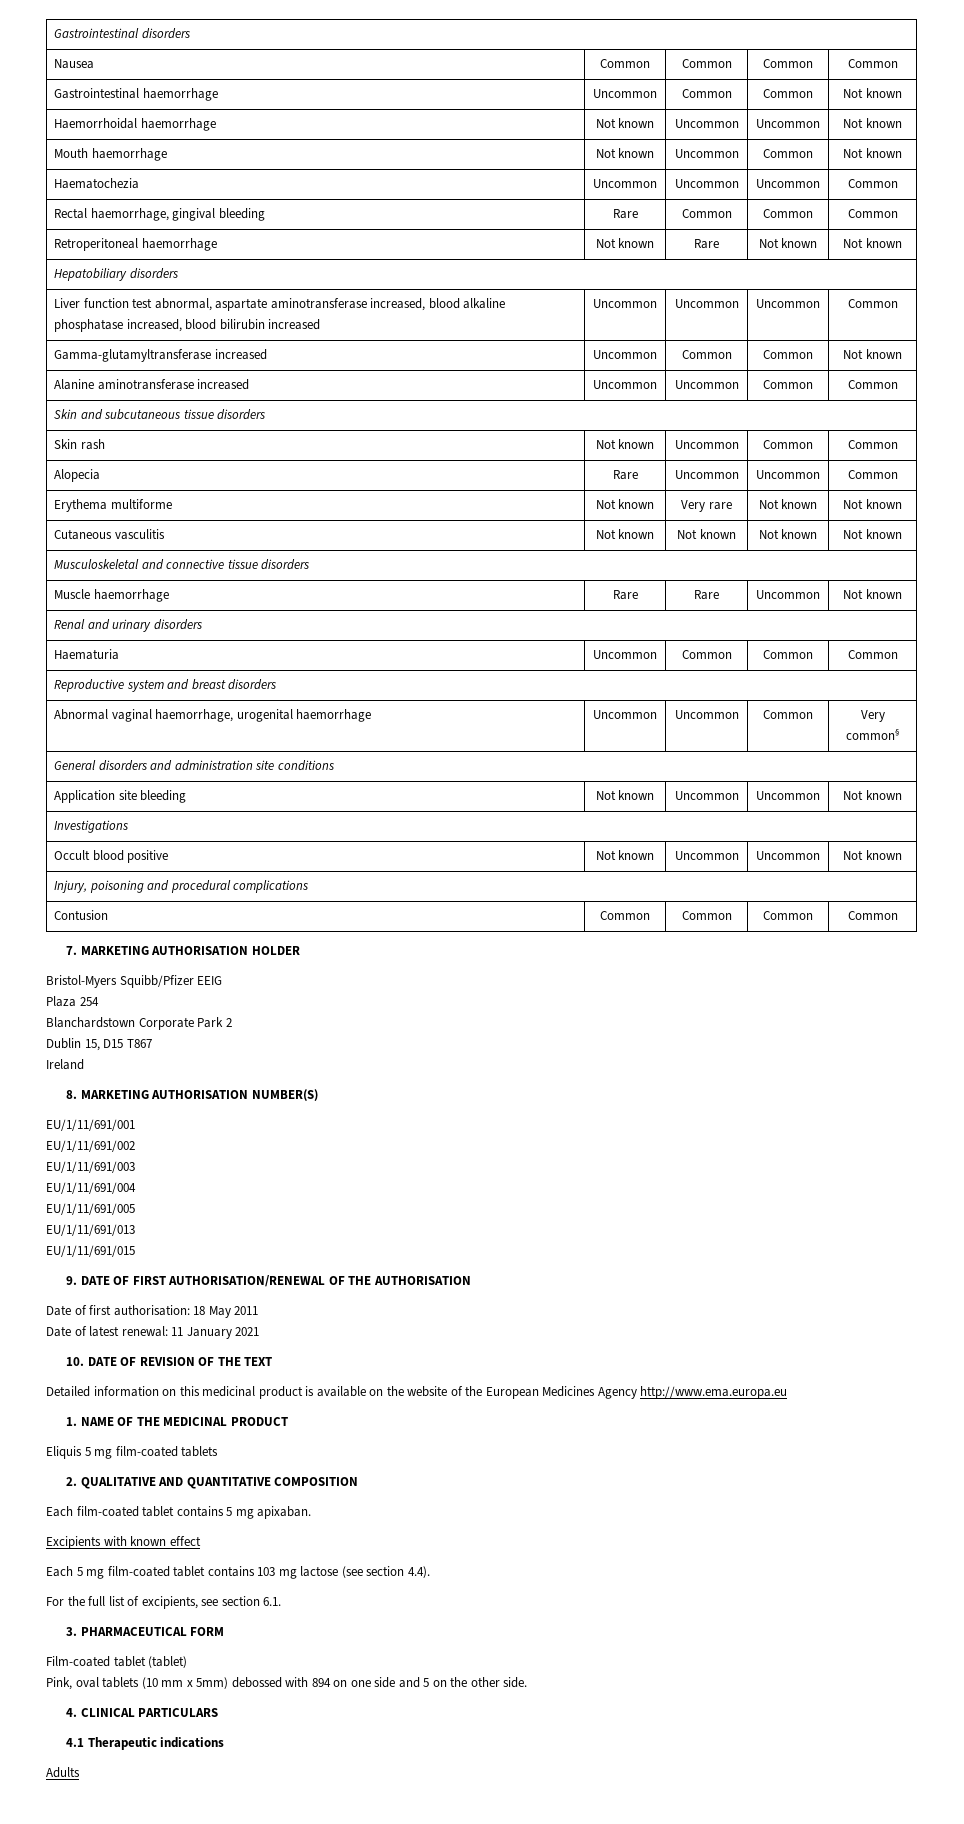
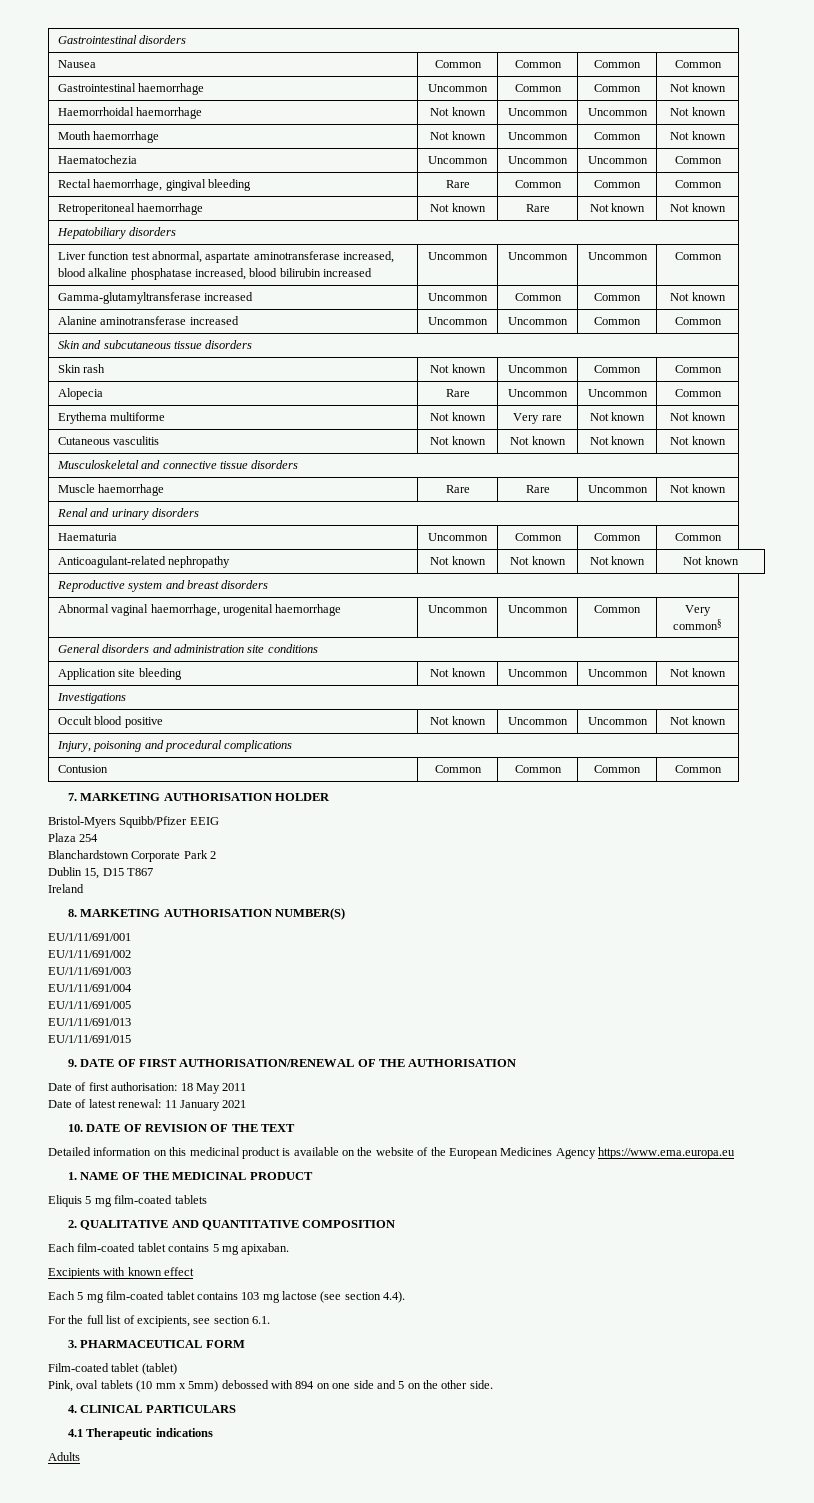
(898, 654) none -> [57,556,231,568] [430,556,486,565] [510,556,566,565] [589,556,646,565] [683,556,739,565] // Anticoagulant-related nephropathy | Not known | Not known | Not known | Not known
[640,1386,788,1399] http://www.ema.europa.eu -> [598,1147,735,1159] https://www.ema.europa.eu

